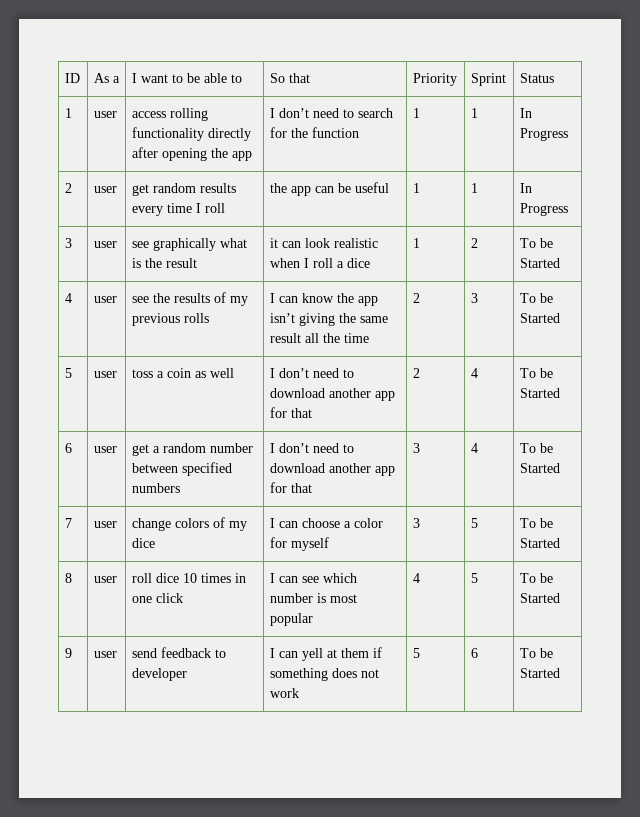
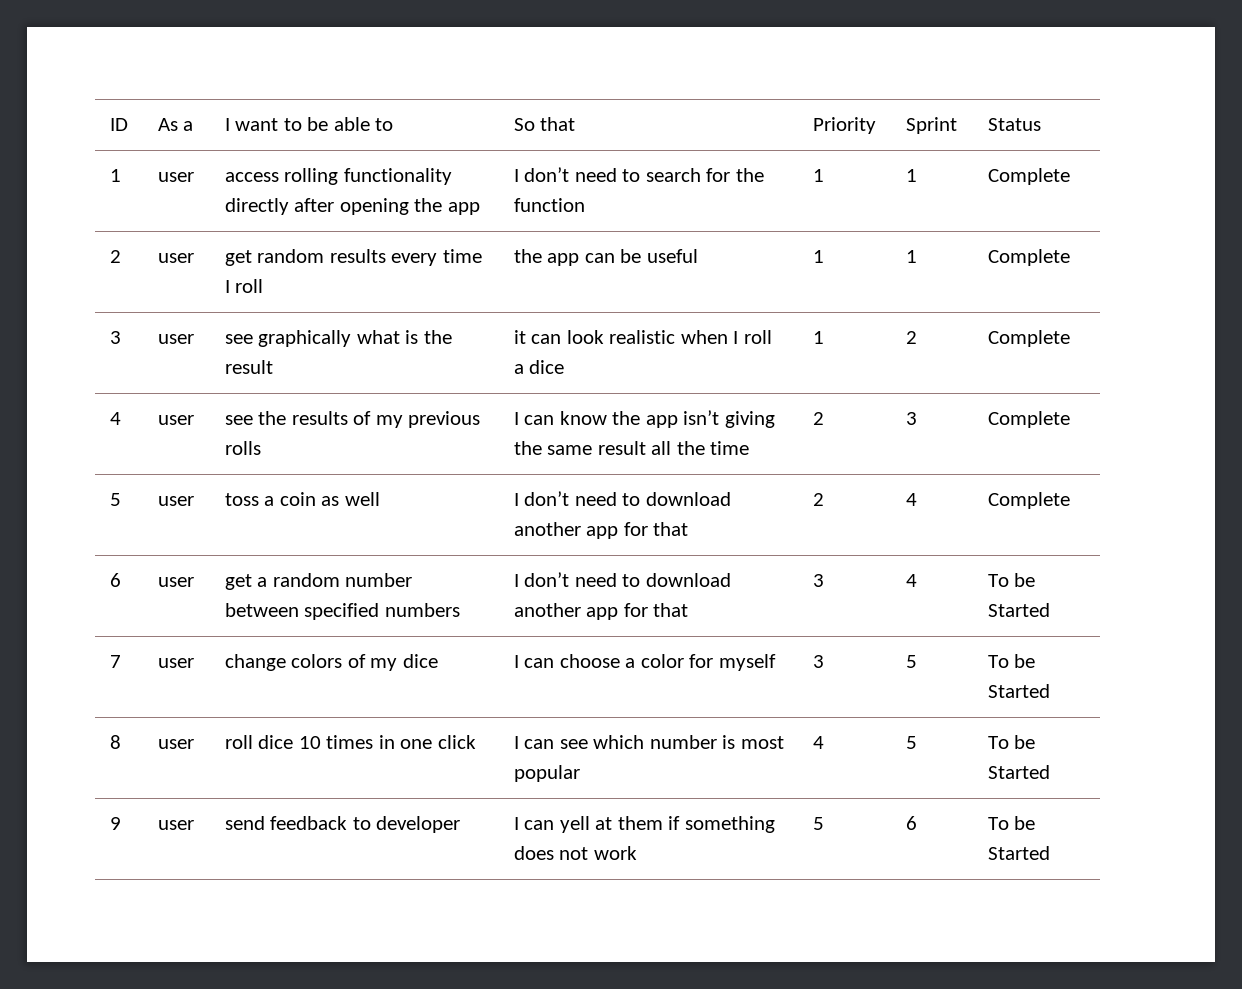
[519,108,532,118] [519,128,568,141] In Progress -> [987,168,1070,185] Complete
[519,183,532,193] [519,203,568,216] In Progress -> [987,249,1070,266] Complete
[519,238,553,248] [519,258,560,268] To be Started -> [987,330,1070,347] Complete
[519,293,553,303] [519,313,560,323] To be Started -> [987,411,1070,428] Complete
[519,368,553,378] [519,388,560,398] To be Started -> [987,492,1070,509] Complete

